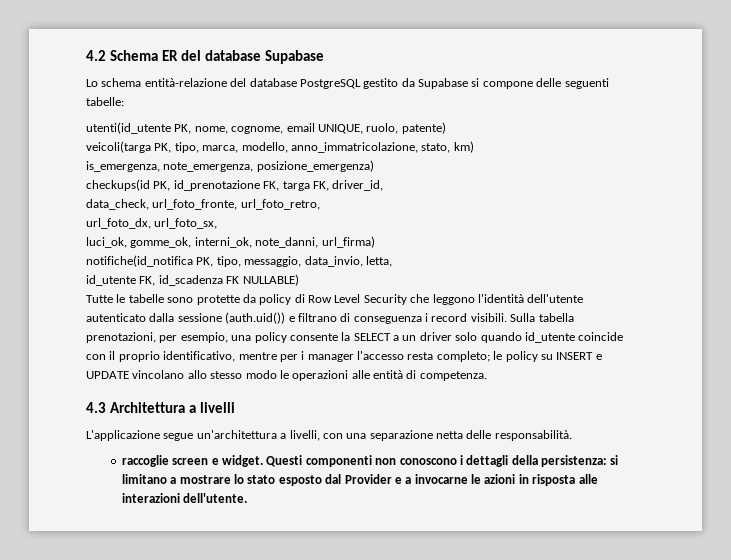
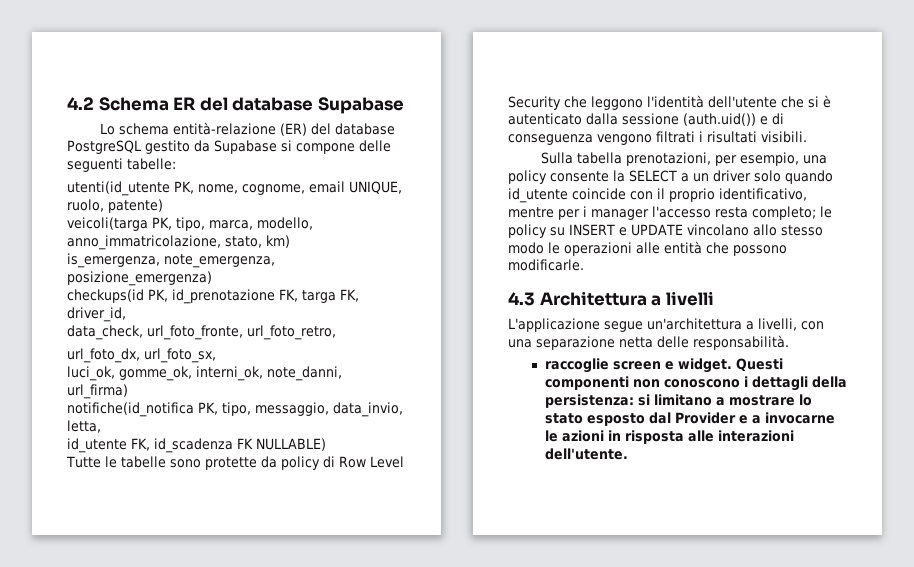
(227, 82) none -> [279,123,307,136] (ER)
(584, 298) none -> [781,95,831,108] che si è
[297,313,337,322] filtrano -> (768, 120) none
[425,313,468,322] i record -> [597,131,757,145] vengono filtrati i risultati
(507, 317) none -> (807, 137) //
[406,370,487,381] di competenza. -> [706,242,787,256] [508,259,584,271] che possono modificarle.

